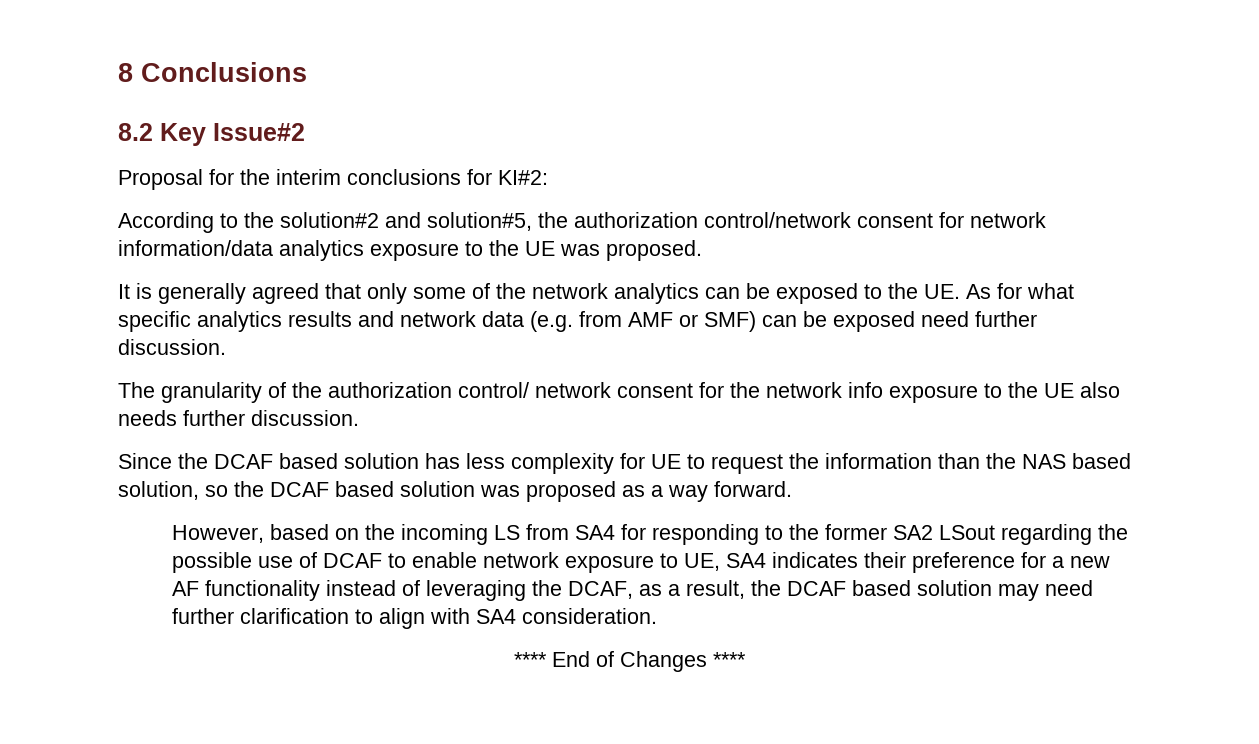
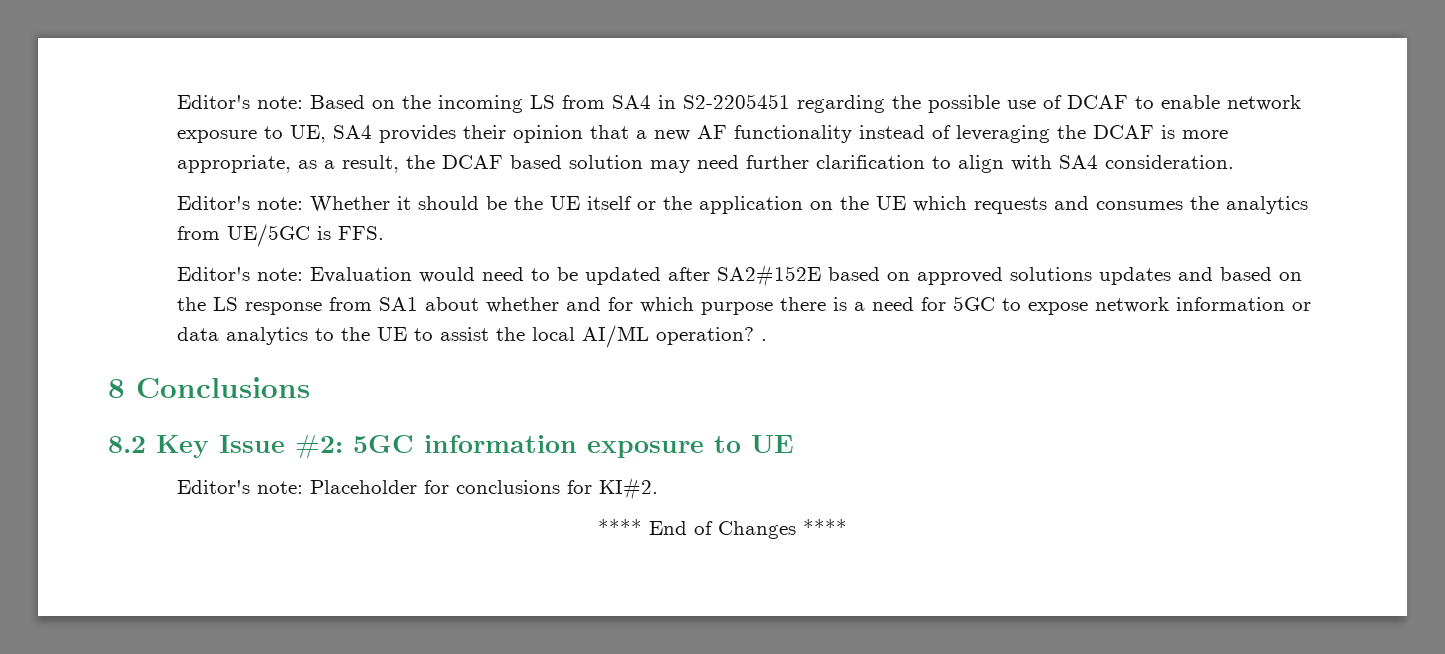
[118,62,307,82] [118,123,305,146] [118,169,548,190] [118,212,1046,233] [118,240,702,261] [118,283,1074,304] [118,311,1037,332] [118,339,226,355] [118,382,1120,403] [118,410,359,426] [118,453,1131,474] [118,481,792,502] [171,524,329,543] 8 Conclusions // 8.2 Key Issue#2 // Proposal for the interim conclusions for KI#2: // According to the solution#2 and solution#5, the authorization control/network consent for network information/data analytics exposure to the UE was proposed. // It is generally agreed that only some of the network analytics can be exposed to the UE. As for what specific analytics results and network data (e.g. from AMF or SMF) can be exposed need further discussion. // The granularity of the authorization control/ network consent for the network info exposure to the UE also needs further discussion. // Since the DCAF based solution has less complexity for UE to request the information than the NAS based solution, so the DCAF based solution was proposed as a way forward. // However, based -> [177,95,366,109] Editor's note: Based
[620,524,995,545] for responding to the former SA2 LSout -> [658,94,791,109] in S2-2205451
[771,552,1046,573] indicates their preference for -> [379,125,630,143] provides their opinion that
[567,581,633,599] DCAF, -> [1093,125,1229,139] [177,155,292,173] DCAF is more appropriate,
(657, 616) none -> [177,196,1309,214] [177,224,385,247] [177,264,1303,287] [177,296,1312,315] [177,325,768,348] [108,377,310,398] [108,435,794,458] [177,477,659,500] // Editor's note: Whether it should be the UE itself or the application on the UE which requests and consumes the analytics from UE/5GC is FFS. // Editor's note: Evaluation would need to be updated after SA2#152E based on approved solutions updates and based on the LS response from SA1 about whether and for which purpose there is a need for 5GC to expose network information or data analytics to the UE to assist the local AI/ML operation? . // 8 Conclusions // 8.2 Key Issue #2: 5GC information exposure to UE // Editor's note: Placeholder for conclusions for KI#2.

